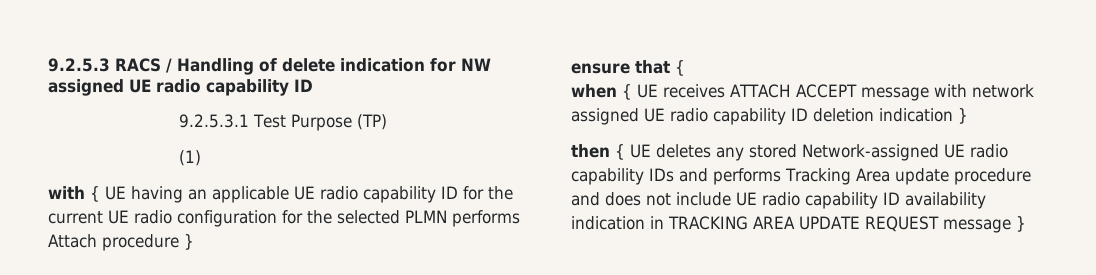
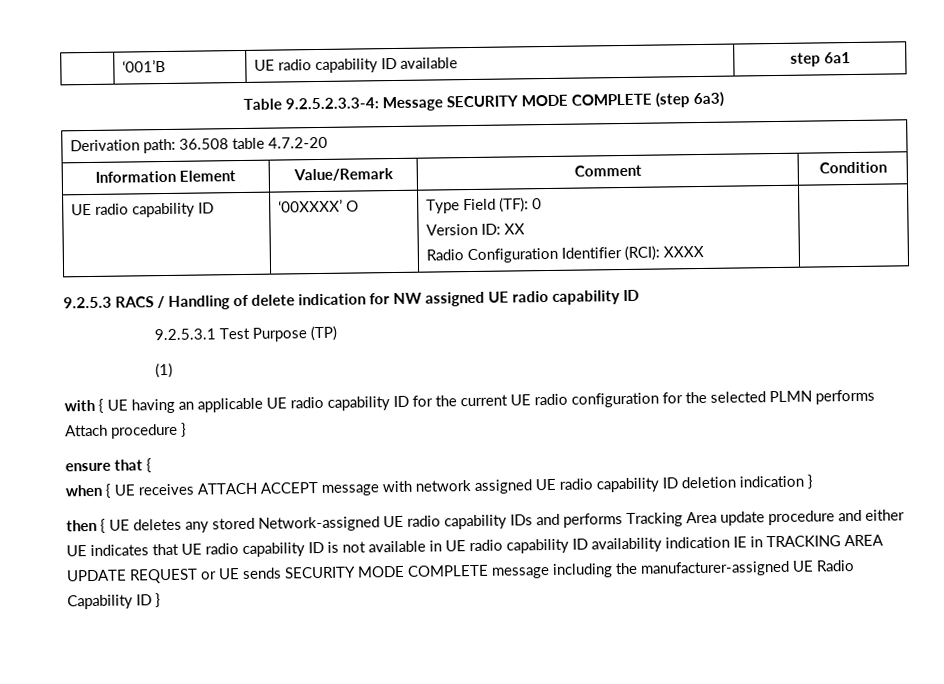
(48, 65) none -> [121,59,166,73] [253,57,458,74] [789,52,851,67] [243,91,724,112] [69,136,328,154] [95,170,236,183] [292,168,394,182] [573,164,642,177] [818,161,887,174] [70,202,214,218] [277,199,359,213] [425,197,542,214] [425,223,525,236] [425,245,704,264] | ‘001’B | UE radio capability ID available | step 6a1 // Table 9.2.5.2.3.3-4: Message SECURITY MODE COMPLETE (step 6a3) // Derivation path: 36.508 table 4.7.2-20 // Information Element | Value/Remark | Comment | Condition // UE radio capability ID | ‘00XXXX’ O | Type Field (TF): 0 // Version ID: XX // Radio Configuration Identifier (RCI): XXXX | //
[605,192,731,206] does not include -> [865,509,905,521] [66,540,442,558] either UE indicates that UE radio capability ID is not available in
(645, 223) none -> [733,536,747,548] IE
[942,219,1011,233] message -> [200,560,855,580] [67,594,152,610] or UE sends SECURITY MODE COMPLETE message including the manufacturer-assigned UE Radio Capability ID

